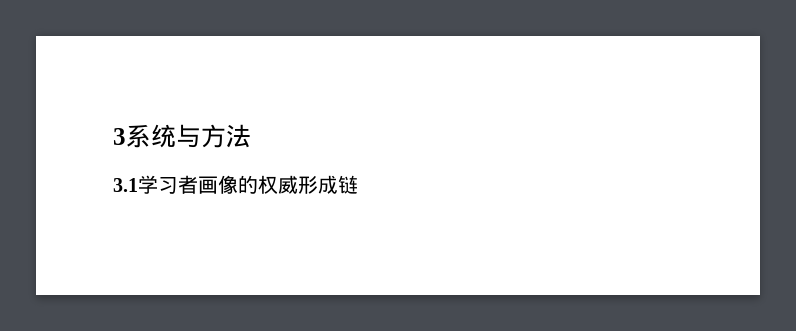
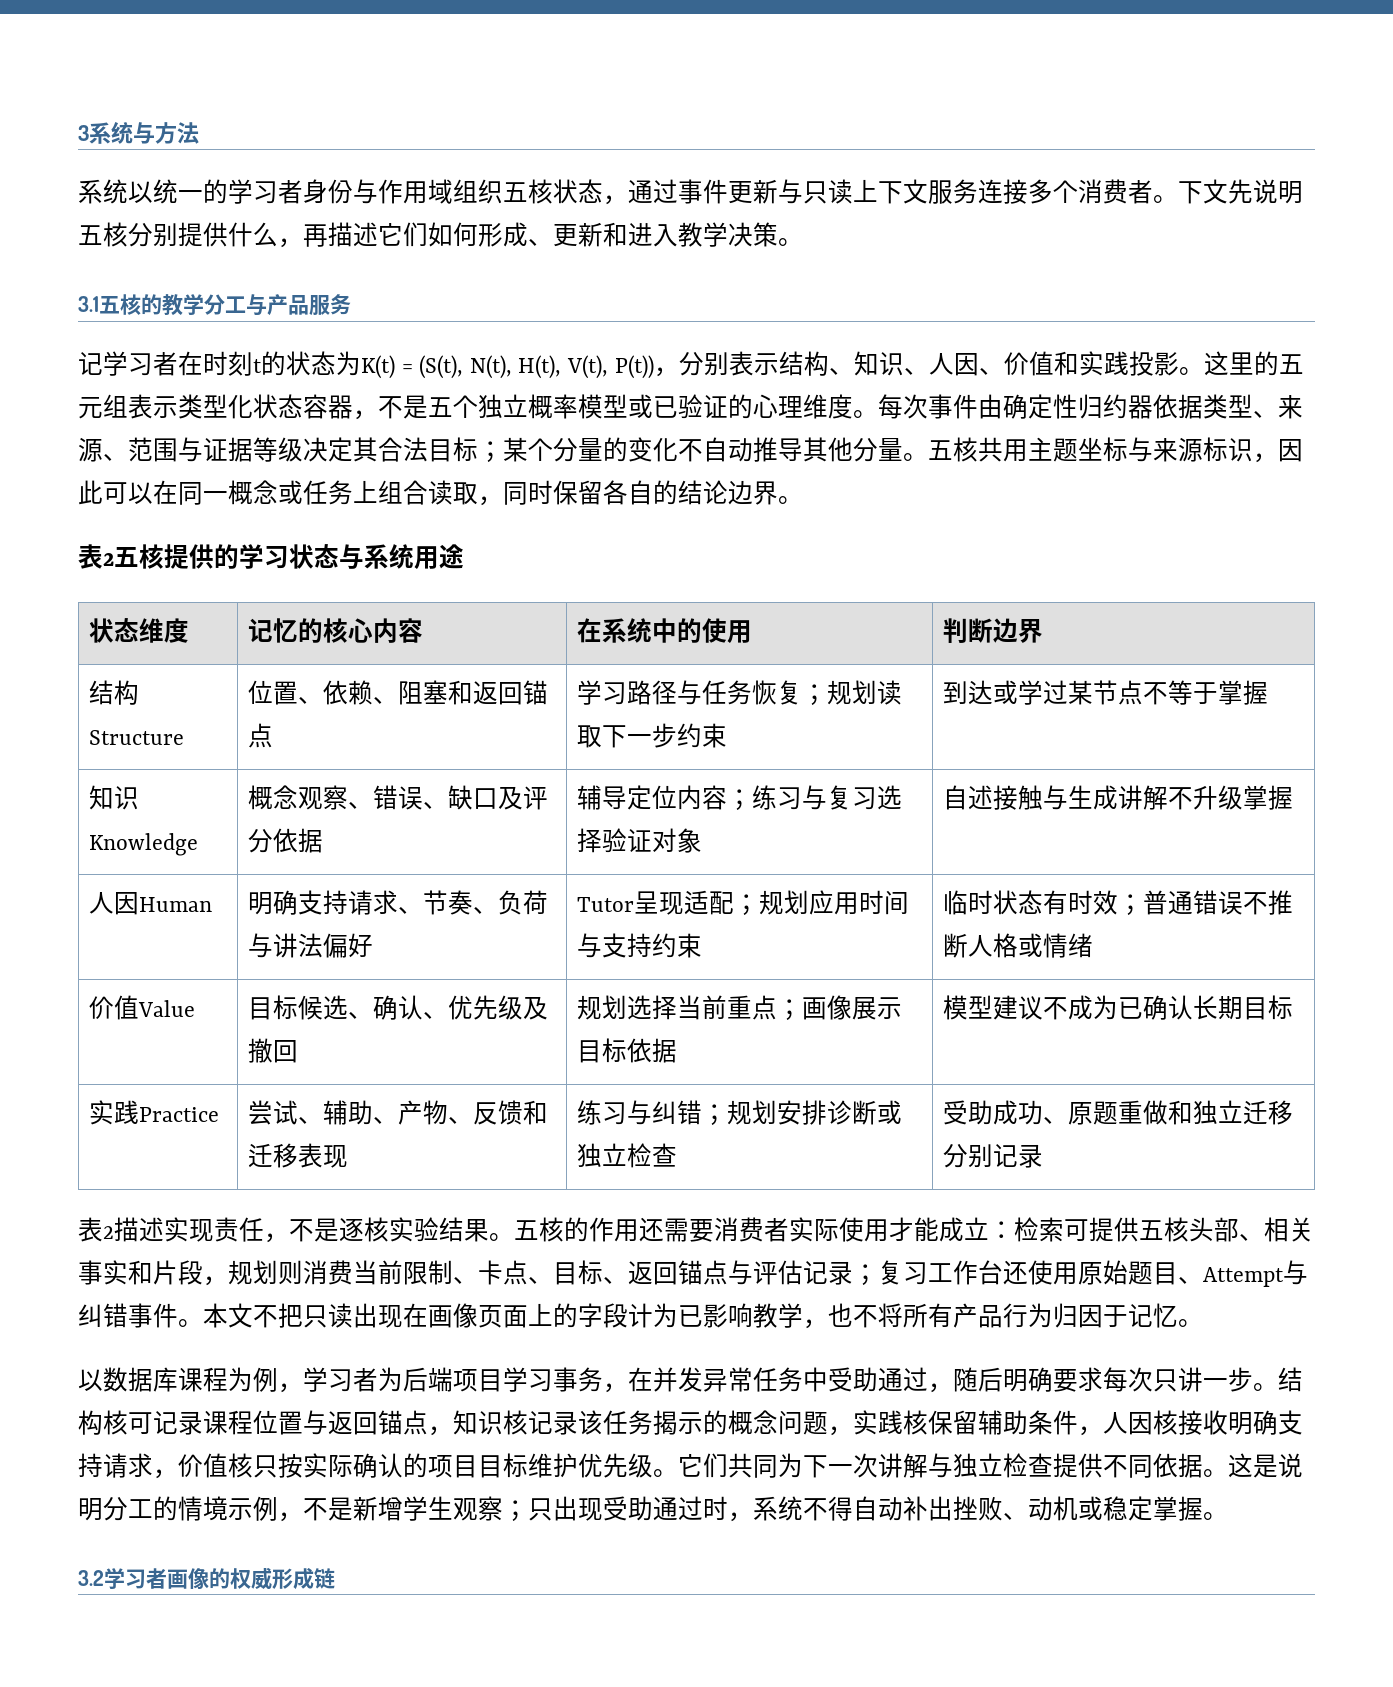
[113,178,138,192] 3.1 -> [78,179,1303,205] [78,222,803,248] [78,294,351,316] [78,351,1304,379] [78,394,1303,420] [78,437,1303,463] [78,480,803,506] [78,544,464,569] [88,618,189,643] [247,618,423,643] [576,618,752,643] [942,618,1043,643] [88,680,139,705] [88,730,184,745] [247,680,548,705] [247,723,273,748] [576,680,902,706] [576,723,727,748] [942,680,1268,705] [88,785,139,810] [88,833,198,856] [247,785,548,810] [247,828,323,853] [576,785,902,811] [576,828,702,853] [942,785,1293,810] [88,892,212,915] [247,890,548,915] [247,933,373,958] [576,890,909,916] [576,933,702,958] [942,890,1293,916] [942,933,1093,958] [88,995,195,1020] [247,995,548,1020] [247,1038,298,1063] [576,995,902,1021] [576,1038,677,1063] [942,995,1293,1020] [88,1100,219,1125] [247,1100,548,1125] [247,1143,348,1168] [576,1100,902,1126] [576,1143,677,1168] [942,1100,1293,1125] [942,1144,1043,1168] [78,1217,1314,1243] [78,1260,1308,1287] [78,1303,1203,1329] [78,1367,1303,1393] [78,1410,1303,1436] [78,1453,1303,1479] [78,1496,1228,1522] [78,1570,104,1586] 系统以统一的学习者身份与作用域组织五核状态，通过事件更新与只读上下文服务连接多个消费者。下文先说明五核分别提供什么，再描述它们如何形成、更新和进入教学决策。 // 3.1五核的教学分工与产品服务 // 记学习者在时刻t的状态为K(t) = (S(t), N(t), H(t), V(t), P(t))，分别表示结构、知识、人因、价值和实践投影。这里的五元组表示类型化状态容器，不是五个独立概率模型或已验证的心理维度。每次事件由确定性归约器依据类型、来源、范围与证据等级决定其合法目标；某个分量的变化不自动推导其他分量。五核共用主题坐标与来源标识，因此可以在同一概念或任务上组合读取，同时保留各自的结论边界。 // 表2五核提供的学习状态与系统用途 // 状态维度 | 记忆的核心内容 | 在系统中的使用 | 判断边界 // 结构Structure | 位置、依赖、阻塞和返回锚点 | 学习路径与任务恢复；规划读取下一步约束 | 到达或学过某节点不等于掌握 // 知识Knowledge | 概念观察、错误、缺口及评分依据 | 辅导定位内容；练习与复习选择验证对象 | 自述接触与生成讲解不升级掌握 // 人因Human | 明确支持请求、节奏、负荷与讲法偏好 | Tutor呈现适配；规划应用时间与支持约束 | 临时状态有时效；普通错误不推断人格或情绪 // 价值Value | 目标候选、确认、优先级及撤回 | 规划选择当前重点；画像展示目标依据 | 模型建议不成为已确认长期目标 // 实践Practice | 尝试、辅助、产物、反馈和迁移表现 | 练习与纠错；规划安排诊断或独立检查 | 受助成功、原题重做和独立迁移分别记录 // 表2描述实现责任，不是逐核实验结果。五核的作用还需要消费者实际使用才能成立：检索可提供五核头部、相关事实和片段，规划则消费当前限制、卡点、目标、返回锚点与评估记录；复习工作台还使用原始题目、Attempt与纠错事件。本文不把只读出现在画像页面上的字段计为已影响教学，也不将所有产品行为归因于记忆。 // 以数据库课程为例，学习者为后端项目学习事务，在并发异常任务中受助通过，随后明确要求每次只讲一步。结构核可记录课程位置与返回锚点，知识核记录该任务揭示的概念问题，实践核保留辅助条件，人因核接收明确支持请求，价值核只按实际确认的项目目标维护优先级。它们共同为下一次讲解与独立检查提供不同依据。这是说明分工的情境示例，不是新增学生观察；只出现受助通过时，系统不得自动补出挫败、动机或稳定掌握。 // 3.2

